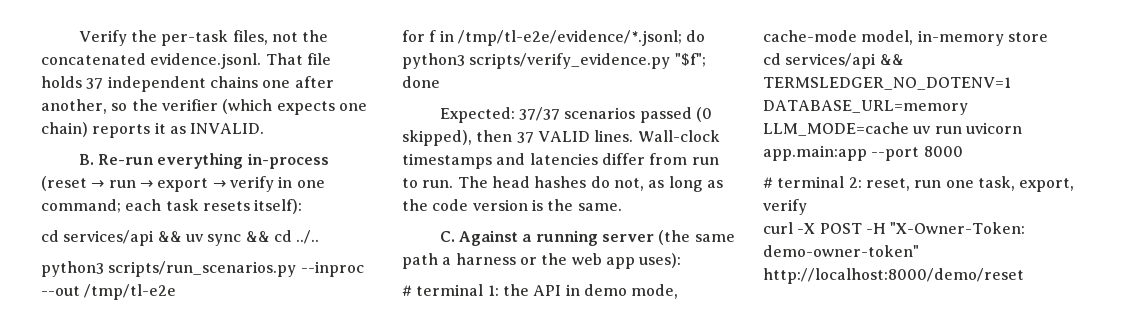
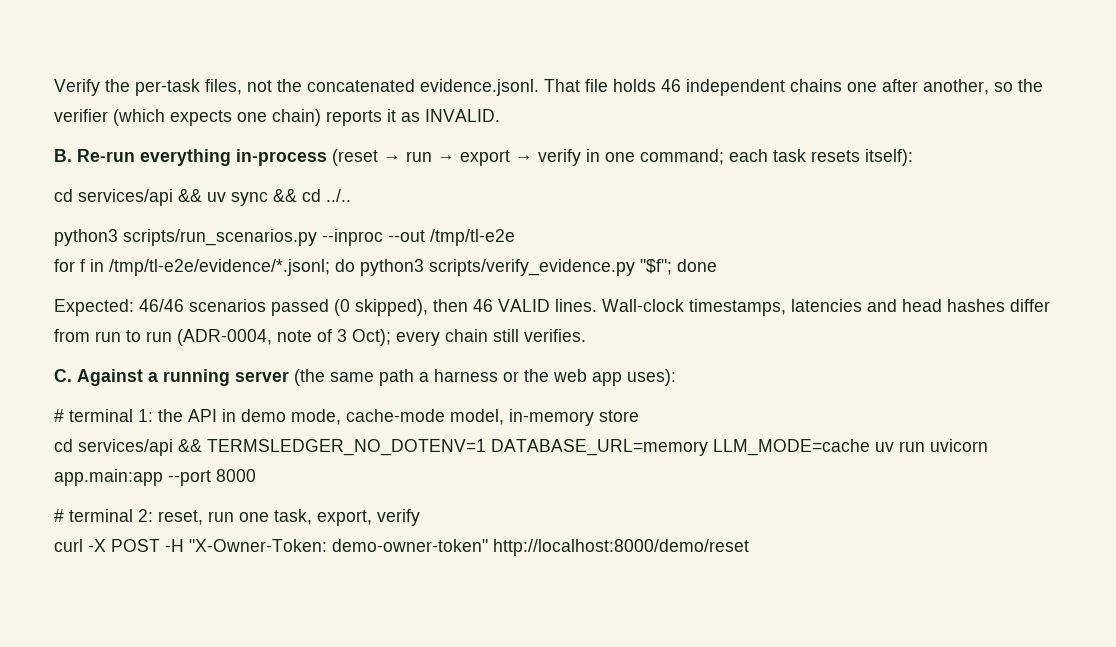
[86,78,104,89] 37 -> [661,79,681,92] 46
[519,107,561,121] 37/37 -> [139,299,184,312] 46/46
[516,132,534,143] 37 -> [473,299,493,312] 46
[402,153,719,169] [402,176,723,192] [402,199,622,211] timestamps and latencies differ from run to run. The head hashes do not, as long as the code version is the same. -> [689,299,1050,316] [54,329,586,346] timestamps, latencies and head hashes differ from run to run (ADR-0004, note of 3 Oct); every chain still verifies.

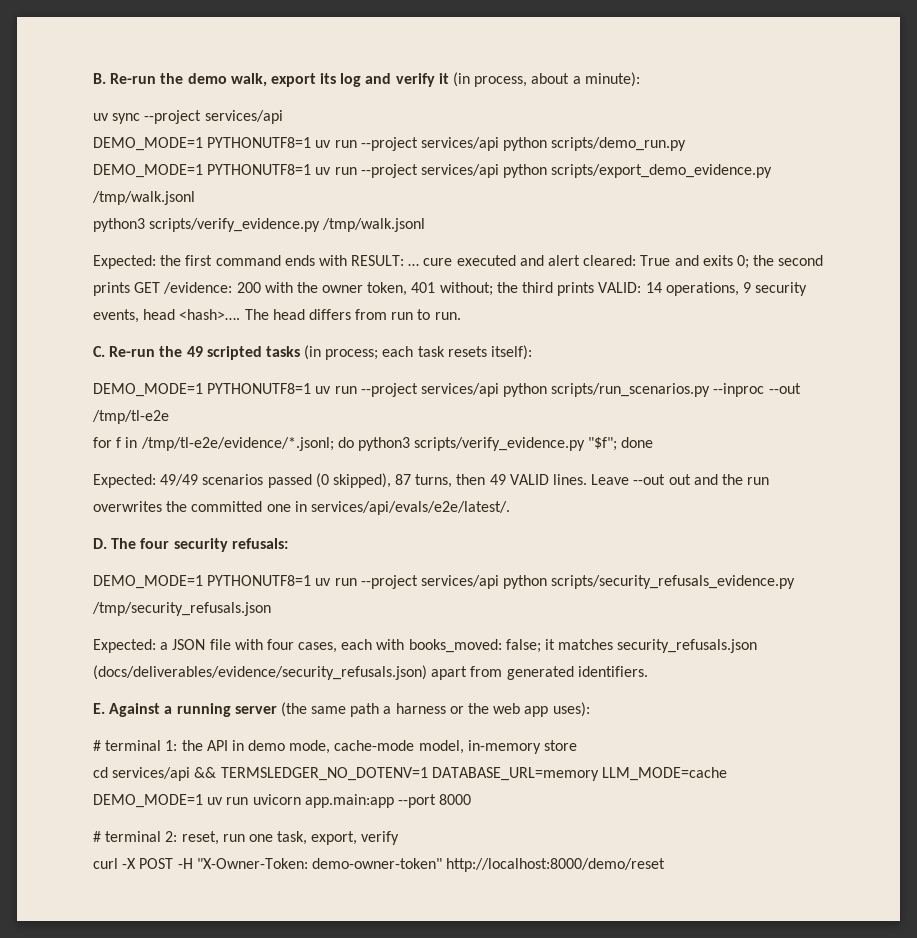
[54,79,1043,96] [54,109,500,126] [54,149,913,166] [54,189,351,206] [54,229,118,246] Verify the per-task files, not the concatenated evidence.jsonl. That file holds 46 independent chains one after another, so the verifier (which expects one chain) reports it as INVALID. // B. Re-run everything in-process (reset → run → export → verify in one command; each task resets itself): // cd services/api && uv sync && cd ../.. // python3 -> [93,72,640,87] [93,110,283,124] [93,137,687,151] [93,164,773,178] [92,191,195,205] [93,218,426,232] [93,255,824,269] [93,282,808,296] [93,309,461,323] [93,345,533,360] [93,383,548,397] B. Re-run the demo walk, export its log and verify it (in process, about a minute): // uv sync --project services/api // DEMO_MODE=1 PYTHONUTF8=1 uv run --project services/api python scripts/demo_run.py // DEMO_MODE=1 PYTHONUTF8=1 uv run --project services/api python scripts/export_demo_evidence.py /tmp/walk.jsonl // python3 scripts/verify_evidence.py /tmp/walk.jsonl // Expected: the first command ends with RESULT: … cure executed and alert cleared: True and exits 0; the second prints GET /evidence: 200 with the owner token, 401 without; the third prints VALID: 14 operations, 9 security events, head <hash>…. The head differs from run to run. // C. Re-run the 49 scripted tasks (in process; each task resets itself): // DEMO_MODE=1 PYTHONUTF8=1 uv run --project services/api python
[139,299,184,312] 46/46 -> [160,474,199,486] 49/49
[433,299,1050,316] [54,329,586,346] [54,369,72,382] then 46 VALID lines. Wall-clock timestamps, latencies and head hashes differ from run to run (ADR-0004, note of 3 Oct); every chain still verifies. // C. -> [395,474,770,488] [93,501,510,515] [93,538,288,552] [93,575,796,589] [92,602,271,616] [93,639,758,653] [93,665,648,680] [93,703,105,714] 87 turns, then 49 VALID lines. Leave --out out and the run overwrites the committed one in services/api/evals/e2e/latest/. // D. The four security refusals: // DEMO_MODE=1 PYTHONUTF8=1 uv run --project services/api python scripts/security_refusals_evidence.py /tmp/security_refusals.json // Expected: a JSON file with four cases, each with books_moved: false; it matches security_refusals.json (docs/deliverables/evidence/security_refusals.json) apart from generated identifiers. // E.
(870, 447) none -> [93,794,203,808] DEMO_MODE=1

